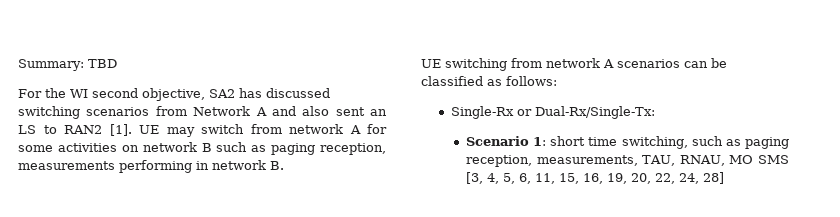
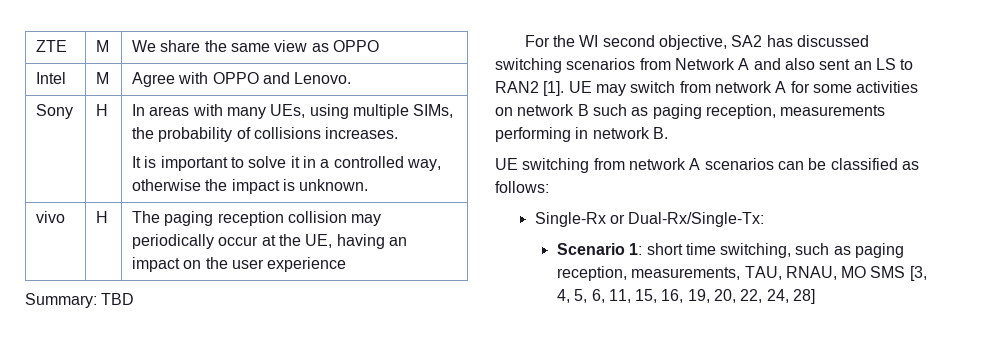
(18, 65) none -> [36,40,68,52] [96,40,110,52] [132,40,379,52] [36,72,67,84] [96,72,110,84] [132,72,352,87] [36,104,74,119] [96,104,109,116] [132,104,454,119] [132,127,399,142] [132,156,441,171] [132,179,369,194] [36,211,66,223] [96,211,109,223] [132,211,382,226] [132,234,407,249] [132,257,347,272] ZTE | M | We share the same view as OPPO // Intel | M | Agree with OPPO and Lenovo. // Sony | H | In areas with many UEs, using multiple SIMs, the probability of collisions increases. // It is important to solve it in a controlled way, otherwise the impact is unknown. // vivo | H | The paging reception collision may periodically occur at the UE, having an impact on the user experience //

